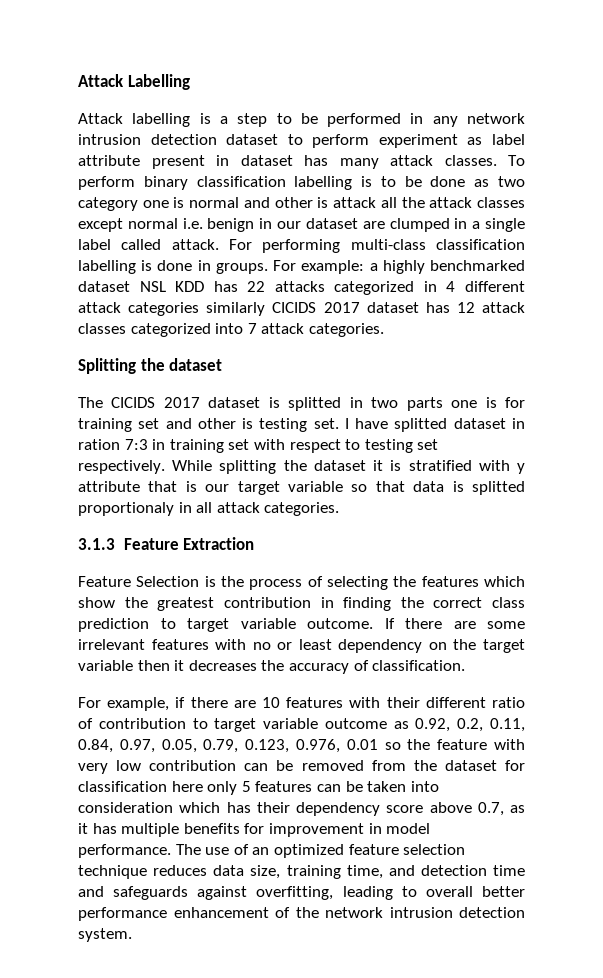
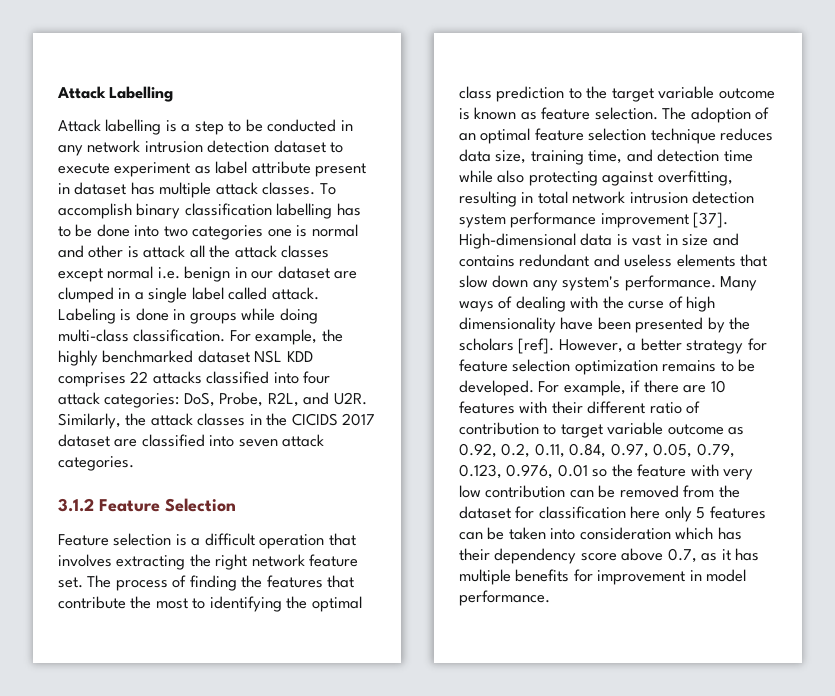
[327,113,402,127] performed -> [267,119,337,132] conducted
[312,134,370,148] perform -> [58,163,110,174] execute
[339,158,379,169] many -> [159,182,212,198] multiple
[78,176,135,190] perform -> [58,203,132,219] accomplish
[361,176,373,187] is -> [336,203,361,216] has
[474,176,525,187] [78,197,138,211] as two category -> [134,225,264,240] into two categories
[229,239,525,253] [78,260,378,274] For performing multi-class classification labelling is done in groups. For example: a -> [58,308,318,324] [58,329,343,345] Labeling is done in groups while doing multi-class classification. For example, the
[213,281,238,292] has -> [58,372,126,387] comprises
[334,281,525,295] [78,302,525,316] [78,323,384,337] [78,358,223,374] [78,397,525,411] [78,418,525,432] [78,439,439,453] [78,460,525,474] [78,481,525,495] [78,502,340,516] [78,537,255,550] [78,576,245,587] categorized in 4 different attack categories similarly CICIDS 2017 dataset has 12 attack classes categorized into 7 attack categories. // Splitting the dataset // The CICIDS 2017 dataset is splitted in two parts one is for training set and other is testing set. I have splitted dataset in ration 7:3 in training set with respect to testing set respectively. While splitting the dataset it is stratified with y attribute that is our target variable so that data is splitted proportionaly in all attack categories. // 3.1.3 Feature Extraction // Feature Selection is the -> [206,371,331,384] [58,392,367,408] [58,413,376,429] [58,434,325,447] [58,456,134,471] [58,498,236,512] [58,533,356,549] [58,554,359,570] [58,575,112,588] classified into four attack categories: DoS, Probe, R2L, and U2R. Similarly, the attack classes in the CICIDS 2017 dataset are classified into seven attack categories. // 3.1.2 Feature Selection // Feature selection is a difficult operation that involves extracting the right network feature set. The
[327,576,389,590] selecting -> [189,575,237,591] finding
[484,576,525,587] [78,597,525,611] [78,618,525,632] [78,639,525,653] [78,660,466,674] which show the greatest contribution in finding the correct class prediction to target variable outcome. If there are some irrelevant features with no or least dependency on the target variable then it decreases the accuracy of classification. // -> [327,575,355,588] [58,596,362,612] [459,86,775,102] [459,107,770,123] [459,128,774,144] [459,149,753,165] [459,170,733,186] [459,191,755,207] [459,212,729,228] [459,233,739,249] [459,254,768,267] [459,275,758,291] [459,296,716,312] [459,317,751,333] [459,338,767,354] [459,359,756,375] [459,380,534,396] that contribute the most to identifying the optimal class prediction to the target variable outcome is known as feature selection. The adoption of an optimal feature selection technique reduces data size, training time, and detection time while also protecting against overfitting, resulting in total network intrusion detection system performance improvement [37]. High-dimensional data is vast in size and contains redundant and useless elements that slow down any system's performance. Many ways of dealing with the curse of high dimensionality have been presented by the scholars [ref]. However, a better strategy for feature selection optimization remains to be developed.
[175,844,466,858] [78,865,525,879] [78,886,525,900] [78,907,525,921] [78,928,132,942] The use of an optimized feature selection technique reduces data size, training time, and detection time and safeguards against overfitting, leading to overall better performance enhancement of the network intrusion detection system. -> (550, 598) none

